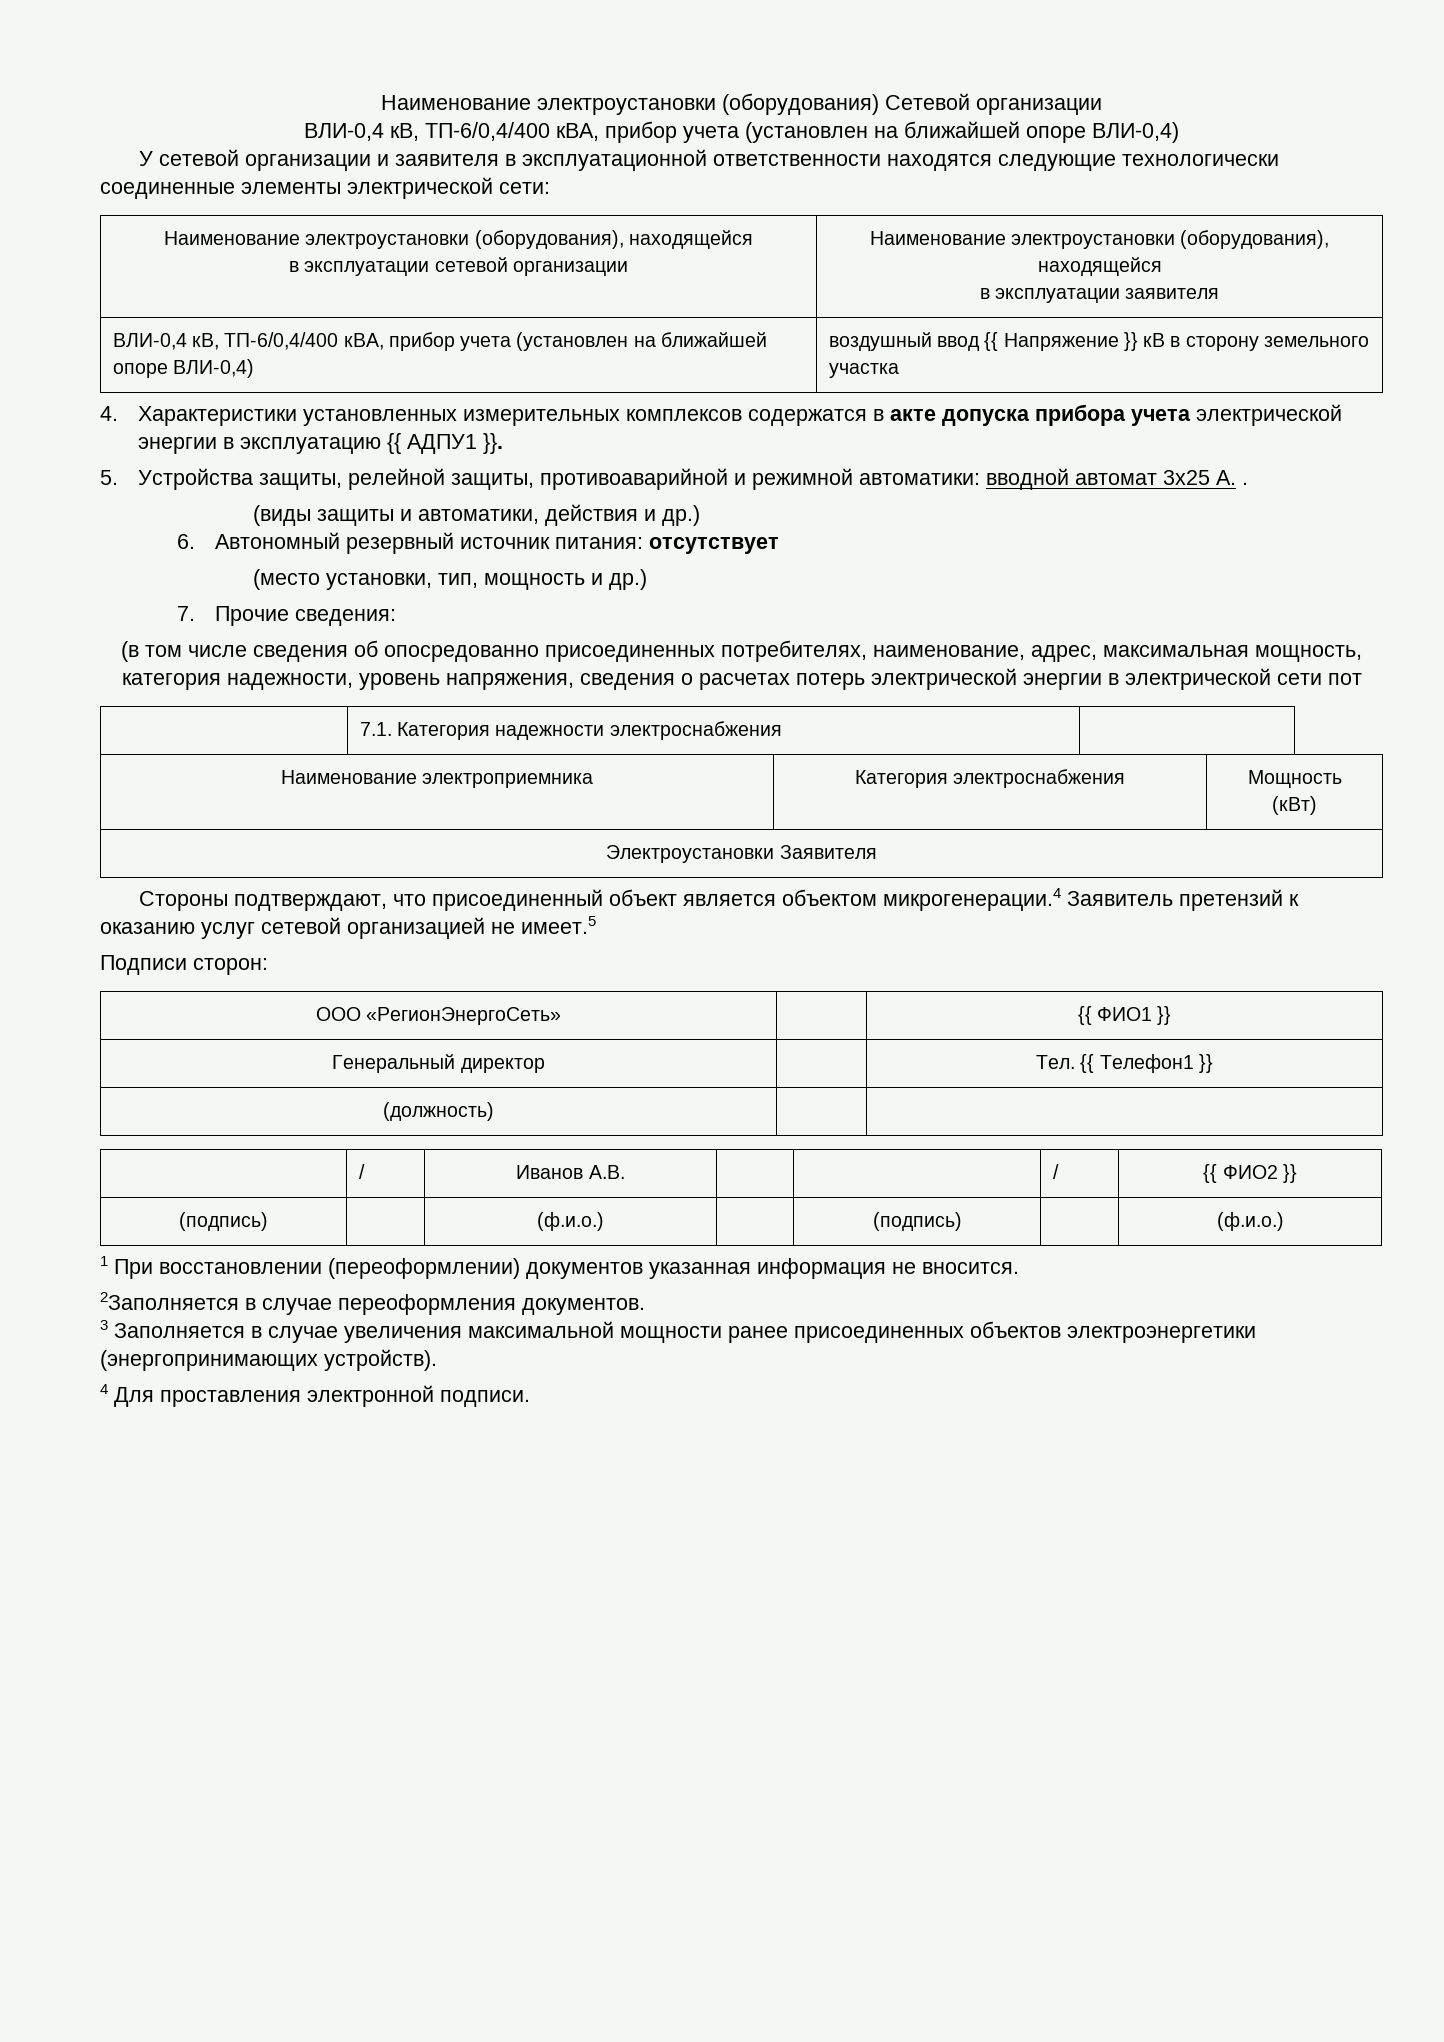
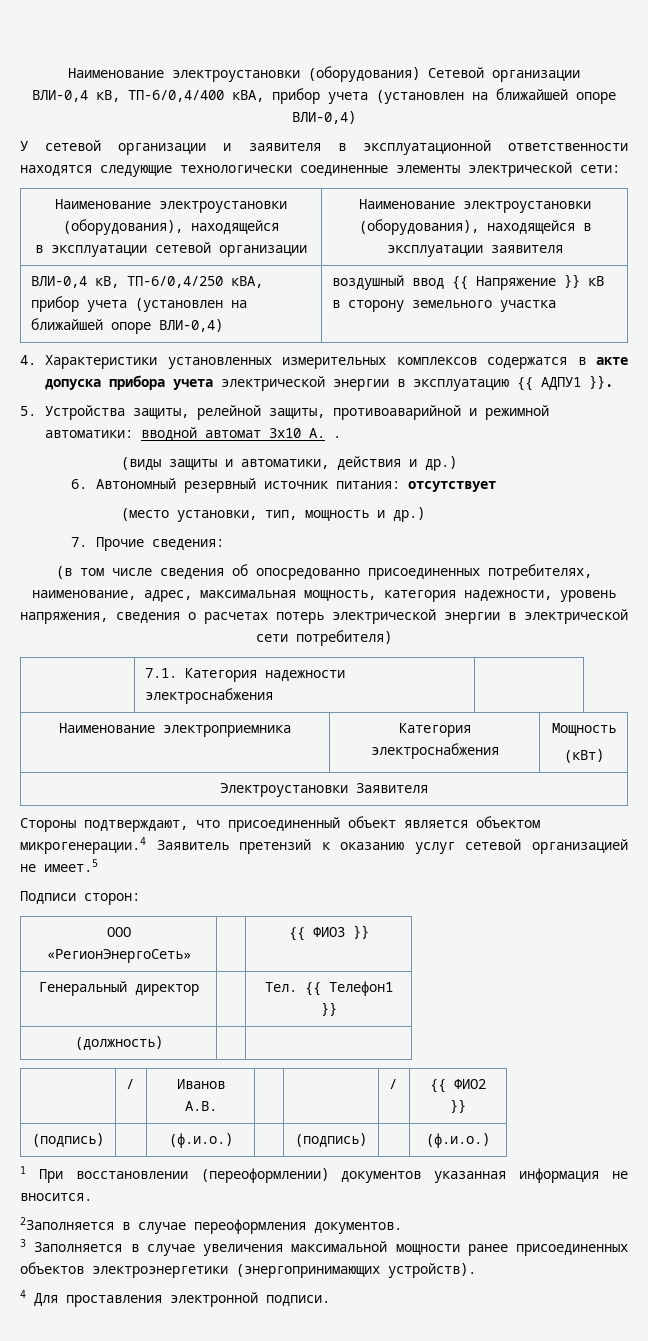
(1162, 266) // -> (575, 227) none
[224,332,339,350] ТП-6/0,4/400 -> [127,276,224,288] ТП-6/0,4/250
[1163,470,1211,485] 3х25 -> [269,428,302,438] 3х10
[1327,673,1362,685] пот -> [296,630,392,646] потребителя)
[1097,1007,1152,1021] ФИО1 -> [312,927,345,937] ФИО3

